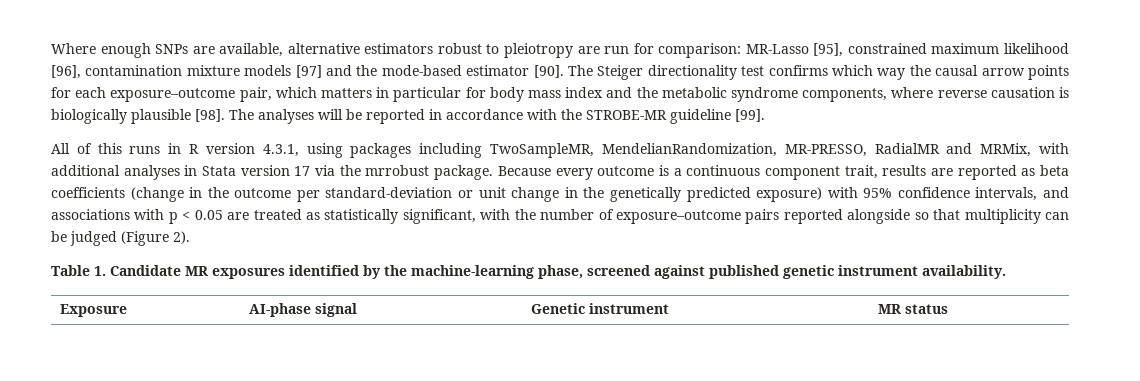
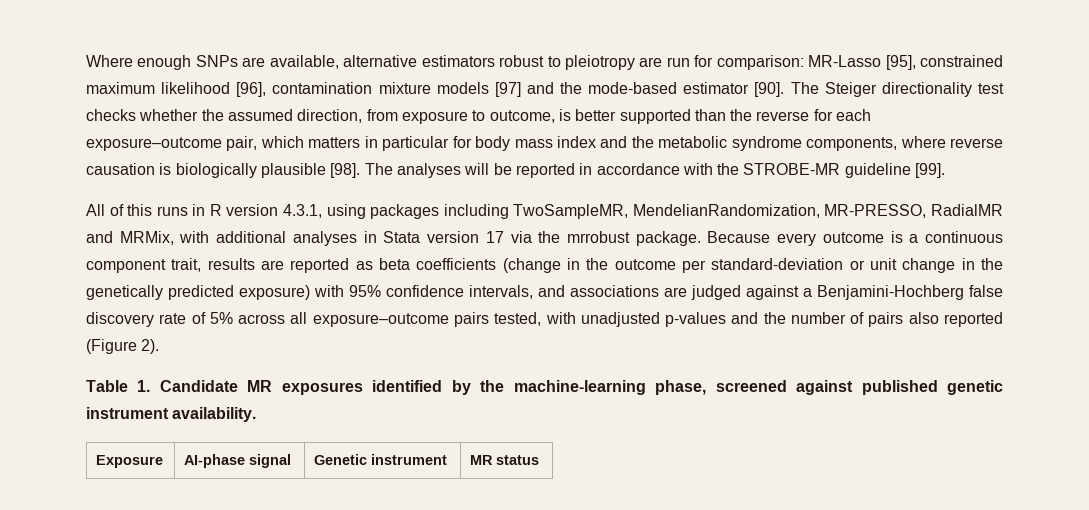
[768,65,1069,80] confirms which way the causal arrow points -> [86,109,810,124] checks whether the assumed direction, from exposure to outcome, is better supported than the reverse
[134,209,1069,224] [51,231,117,246] with p < 0.05 are treated as statistically significant, with the number of exposure–outcome pairs reported alongside so that multiplicity can be judged -> [664,285,1003,300] [86,312,1004,327] are judged against a Benjamini-Hochberg false discovery rate of 5% across all exposure–outcome pairs tested, with unadjusted p-values and the number of pairs also reported

